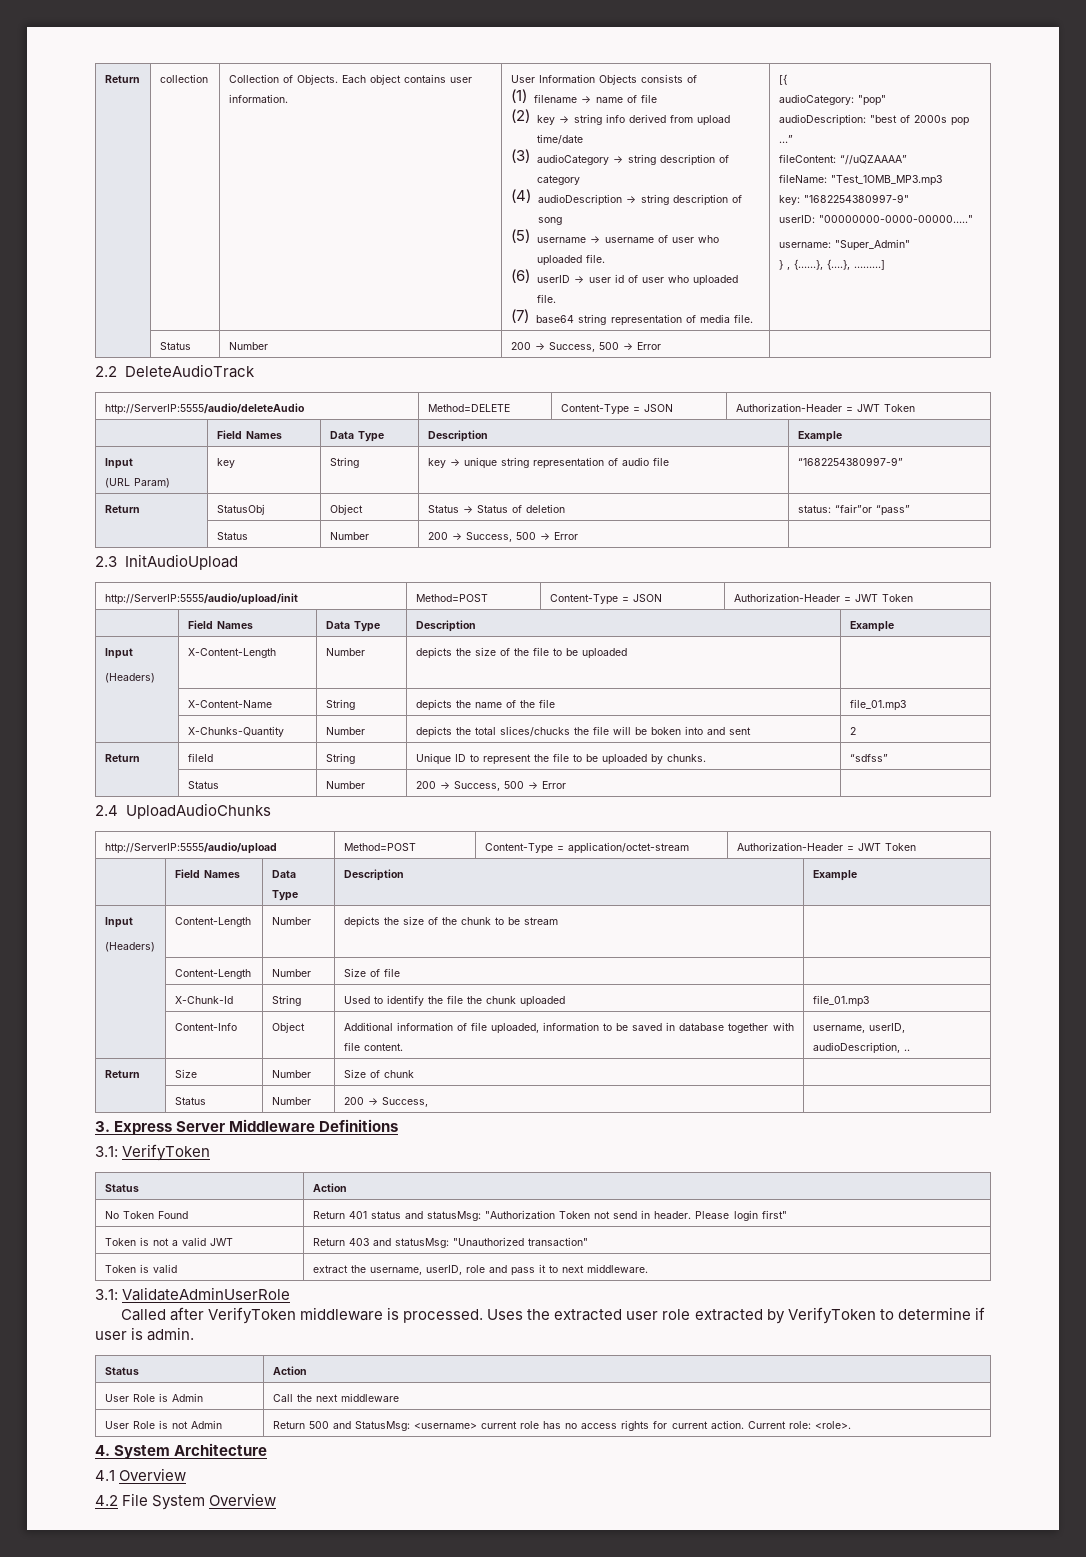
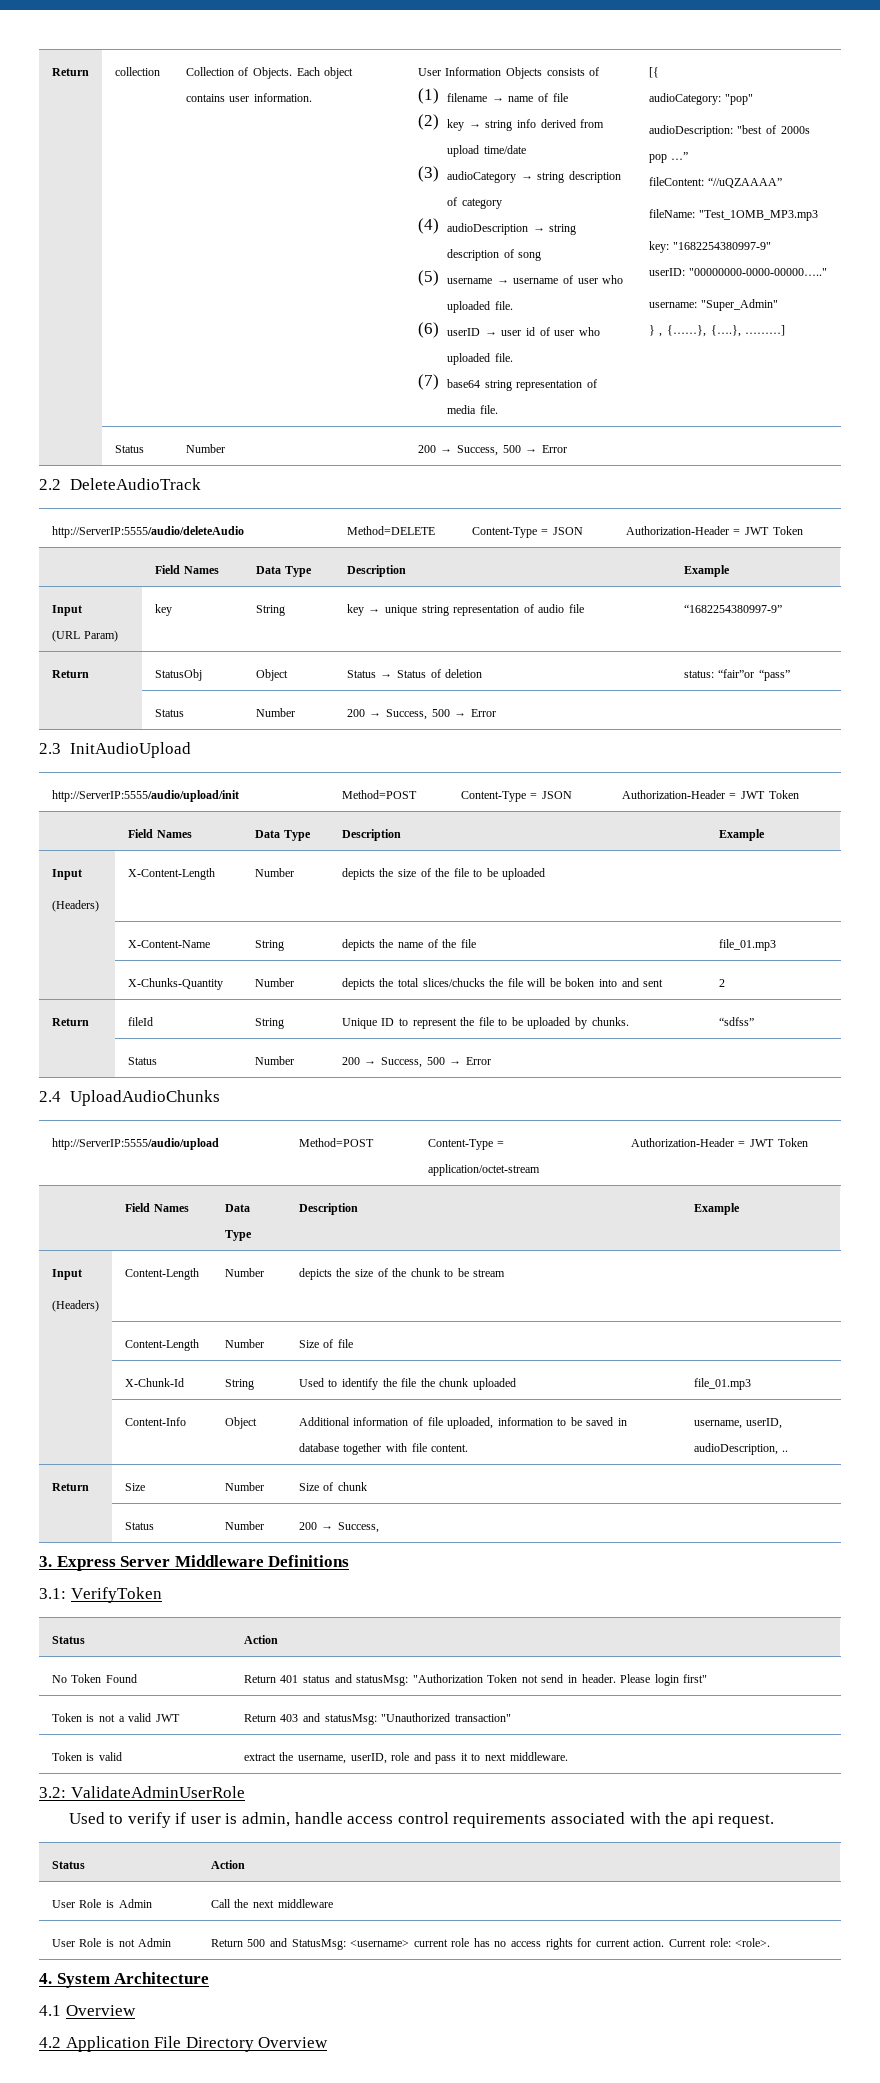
[95,1289,118,1300] 3.1: -> [39,1787,66,1798] 3.2:
[120,1307,985,1324] [95,1327,195,1341] Called after VerifyToken middleware is processed. Uses the extracted user role extracted by VerifyToken to determine if user is admin. -> [68,1812,775,1828] Used to verify if user is admin, handle access control requirements associated with the api request.
[122,1493,206,1510] File System -> [65,2036,254,2052] Application File Directory

